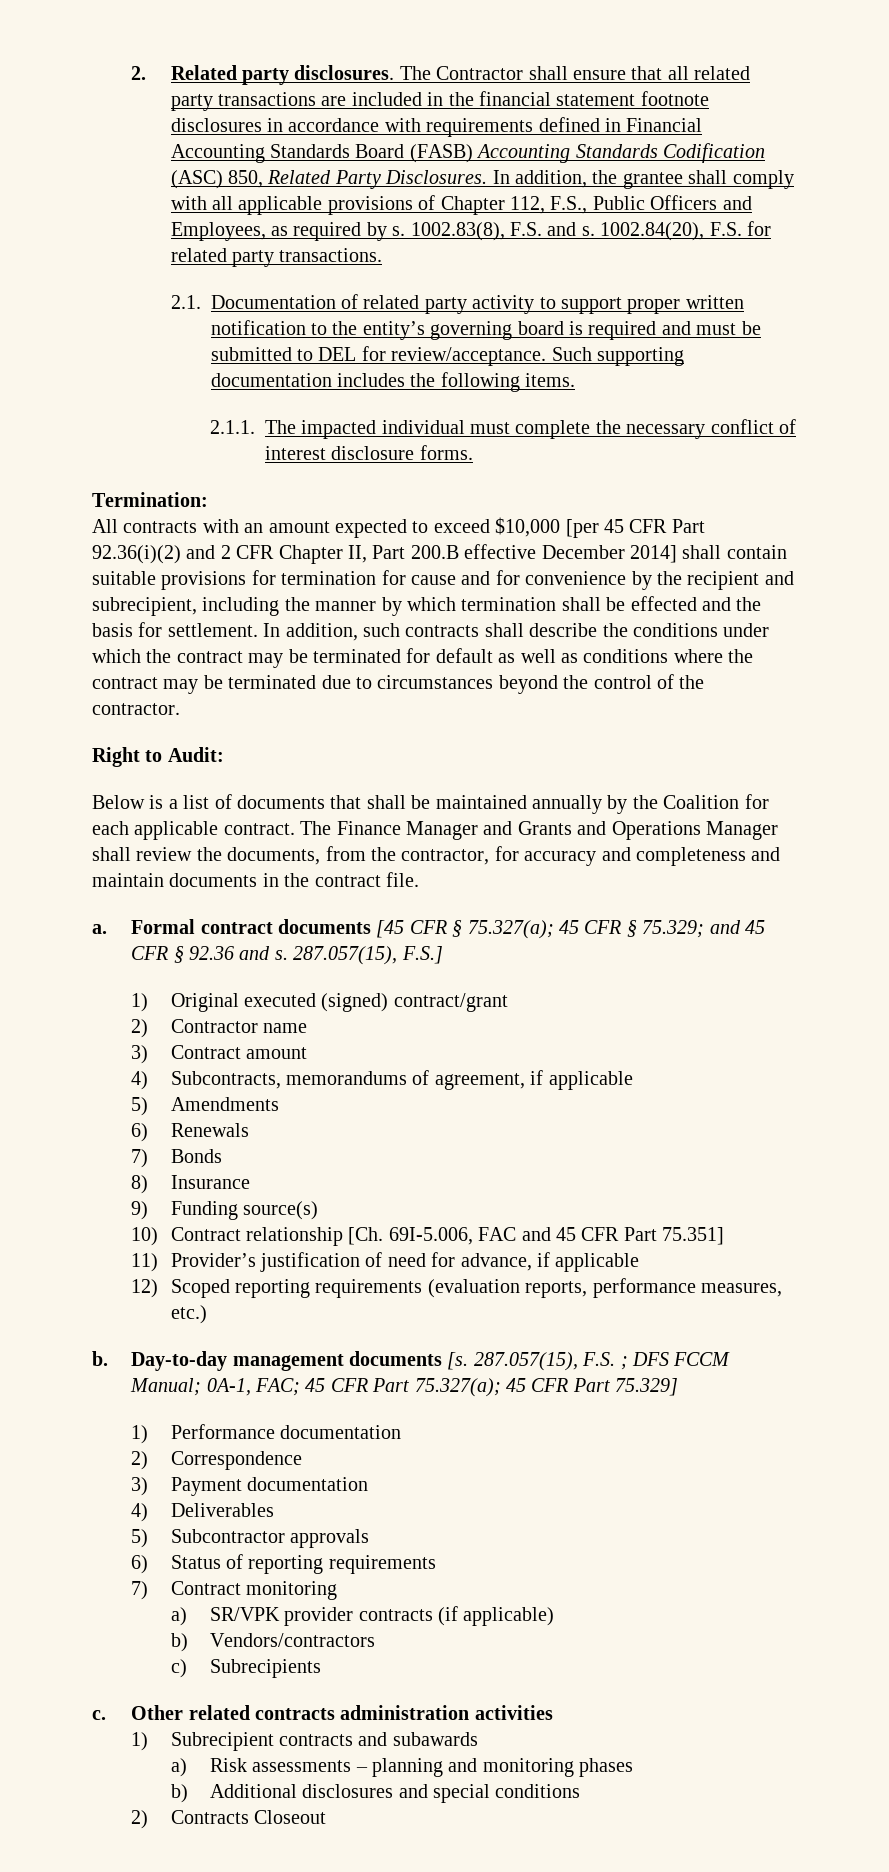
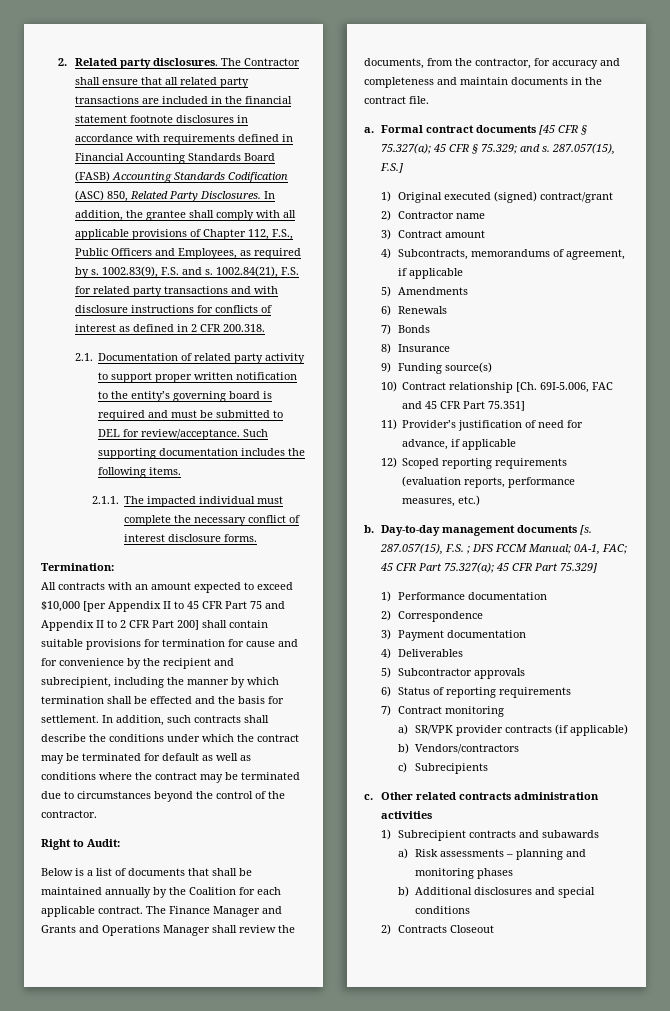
[410,222,505,241] 1002.83(8), -> [101,266,158,278] 1002.83(9),
[600,222,705,241] 1002.84(20), -> [215,266,278,278] 1002.84(21),
[279,248,383,262] transactions. -> [163,286,278,294] [74,305,272,313] [74,324,265,332] transactions and with disclosure instructions for conflicts of interest as defined in 2 CFR 200.318.
[603,519,705,533] [92,544,677,564] 45 CFR Part 92.36(i)(2) and 2 CFR Chapter II, Part 200.B effective December 2014] -> [108,601,285,612] [41,620,199,631] Appendix II to 45 CFR Part 75 and Appendix II to 2 CFR Part 200]
[745,920,766,934] [131,946,271,963] 45 CFR § 92.36 and -> (540, 148) none

